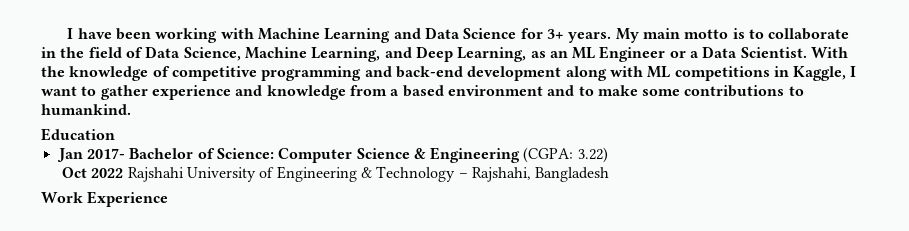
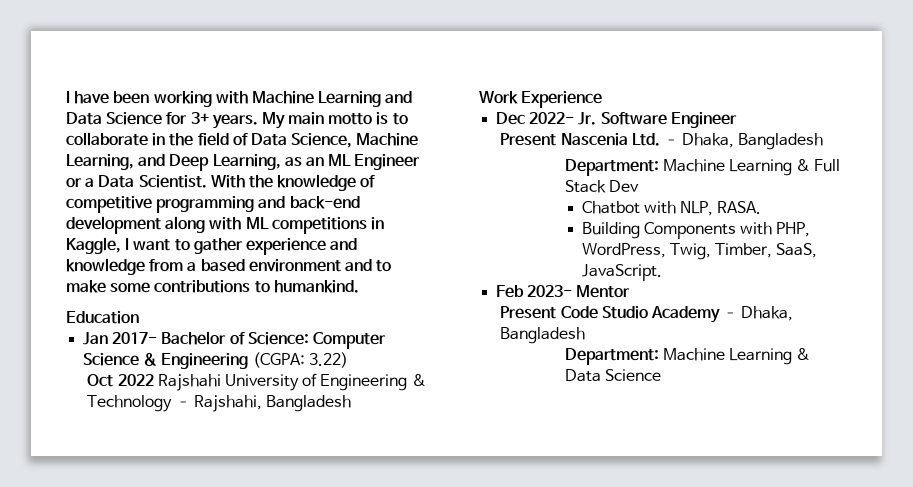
(169, 199) none -> [496,112,737,128] [500,133,824,150] [564,159,841,176] [564,180,639,193] [581,201,762,216] [581,222,811,239] [581,243,818,260] [581,264,662,281] [496,285,631,298] [500,306,794,323] [500,327,586,344] [564,348,811,365] [564,369,661,382] // Dec 2022- Jr. Software Engineer // Present Nascenia Ltd. – Dhaka, Bangladesh // Department: Machine Learning & Full Stack Dev // Chatbot with NLP, RASA. // Building Components with PHP, WordPress, Twig, Timber, SaaS, JavaScript. // Feb 2023- Mentor // Present Code Studio Academy – Dhaka, Bangladesh // Department: Machine Learning & Data Science

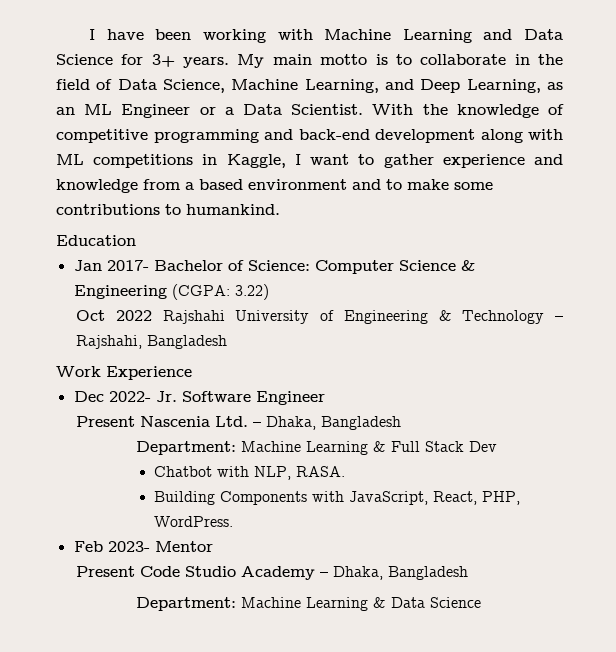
[776,222,811,237] [581,243,818,260] [581,264,662,281] PHP, WordPress, Twig, Timber, SaaS, JavaScript. -> [348,491,520,505] [153,516,233,527] JavaScript, React, PHP, WordPress.

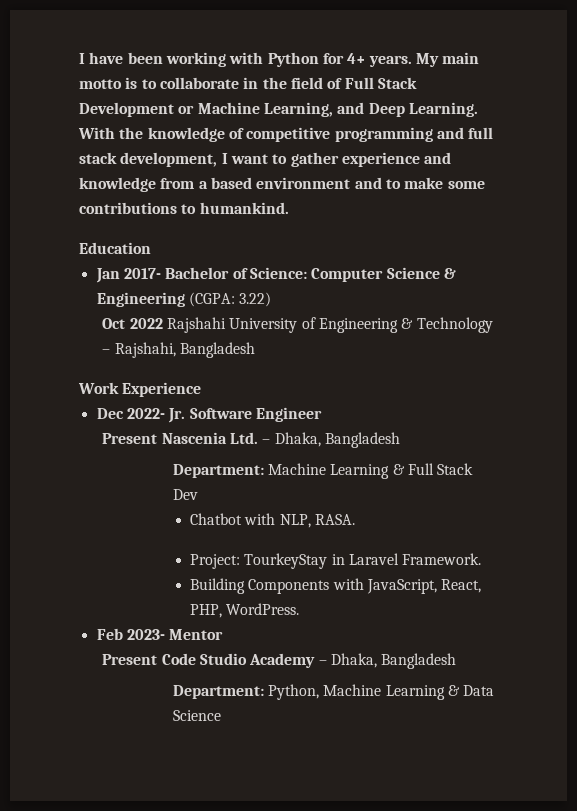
[324,29,563,43] [56,54,175,67] Machine Learning and Data Science for 3+ -> [267,52,366,67] Python for 4+
[117,79,563,93] [56,104,364,118] Data Science, Machine Learning, and Deep Learning, as an ML Engineer or a Data Scientist. -> [344,77,417,89] [79,102,478,117] Full Stack Development or Machine Learning, and Deep Learning.
[298,129,563,143] [56,154,286,168] back-end development along with ML competitions in Kaggle, -> [468,127,494,139] [79,152,218,167] full stack development,
(345, 471) none -> [190,553,482,569] // Project: TourkeyStay in Laravel Framework.
(237, 604) none -> [267,684,319,700] Python,

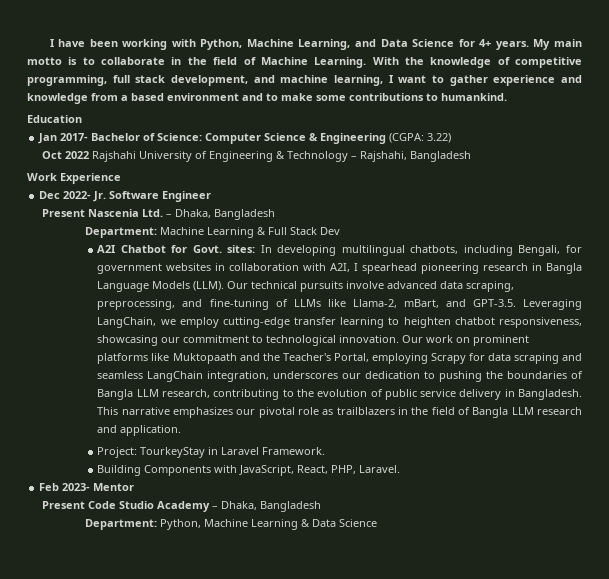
[267,52,319,67] Python -> [200,39,455,50] Python, Machine Learning, and Data Science
[344,77,417,89] [79,102,405,117] Full Stack Development or Machine Learning, and Deep -> [260,57,308,65] Machine
[334,127,464,142] programming and -> [27,75,107,86] programming,
(218, 159) none -> [253,75,383,86] and machine learning,
[190,513,356,528] Chatbot with NLP, RASA. -> [97,245,582,256] [97,263,582,274] [97,281,515,292] [97,299,582,310] [97,317,583,328] [97,335,530,346] [97,353,582,364] [97,371,583,382] [97,389,582,400] [97,407,583,418] [97,425,182,436] A2I Chatbot for Govt. sites: In developing multilingual chatbots, including Bengali, for government websites in collaboration with A2I, I spearhead pioneering research in Bangla Language Models (LLM). Our technical pursuits involve advanced data scraping, preprocessing, and fine-tuning of LLMs like Llama-2, mBart, and GPT-3.5. Leveraging LangChain, we employ cutting-edge transfer learning to heighten chatbot responsiveness, showcasing our commitment to technological innovation. Our work on prominent platforms like Muktopaath and the Teacher's Portal, employing Scrapy for data scraping and seamless LangChain integration, underscores our dedication to pushing the boundaries of Bangla LLM research, contributing to the evolution of public service delivery in Bangladesh. This narrative emphasizes our pivotal role as trailblazers in the field of Bangla LLM research and application.
[226,603,300,615] WordPress. -> [359,465,401,473] Laravel.

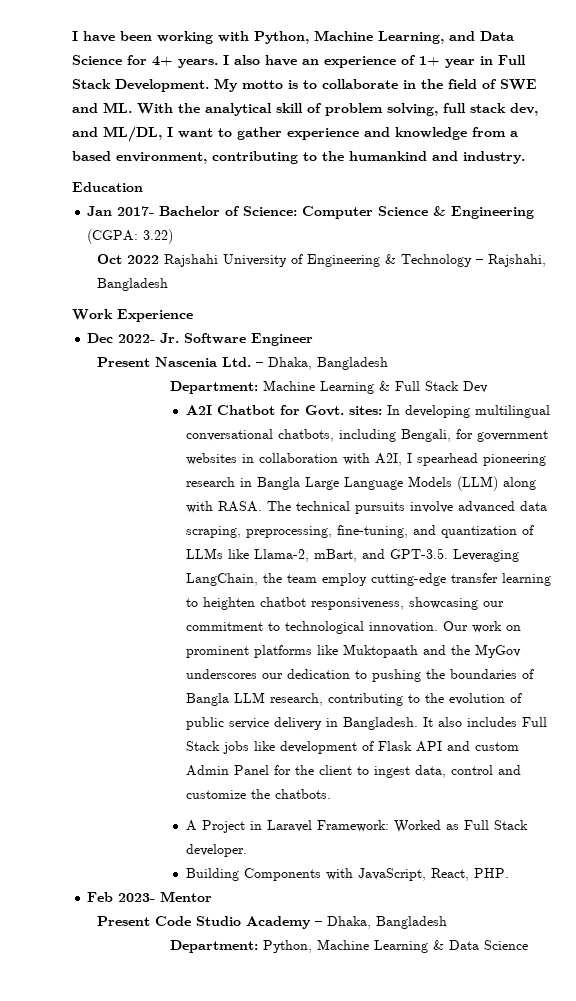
[533,39,582,50] My main -> [223,55,526,68] [72,78,238,92] I also have an experience of 1+ year in Full Stack Development. My
[260,57,582,68] [27,75,383,86] Machine Learning. With the knowledge of competitive programming, full stack development, and machine learning, -> [500,79,537,90] [72,102,538,116] [72,126,162,142] SWE and ML. With the analytical skill of problem solving, full stack dev, and ML/DL,
[167,93,507,101] environment and to make some contributions to humankind. -> [116,151,525,164] environment, contributing to the humankind and industry.
(405, 250) none -> [185,429,273,441] conversational
(582, 268) none -> [304,477,339,490] Large
[193,281,249,291] (LLM). Our -> [456,476,536,491] [185,501,291,513] (LLM) along with RASA. The
[182,299,269,310] and fine-tuning -> [336,525,517,538] fine-tuning, and quantization
[160,319,176,325] we -> [262,573,317,583] the team
[282,353,582,364] [97,371,270,382] Teacher's Portal, employing Scrapy for data scraping and seamless LangChain integration, -> [474,644,521,658] MyGov
[97,407,583,418] [97,425,182,436] [97,447,326,458] This narrative emphasizes our pivotal role as trailblazers in the field of Bangla LLM research and application. // Project: TourkeyStay in Laravel Framework. -> [422,717,547,727] [185,741,519,754] [185,765,521,778] [185,789,331,799] [185,820,528,833] [185,844,247,857] It also includes Full Stack jobs like development of Flask API and custom Admin Panel for the client to ingest data, control and customize the chatbots. // A Project in Laravel Framework: Worked as Full Stack developer.
[331,465,401,474] PHP, Laravel. -> [473,868,509,878] PHP.

